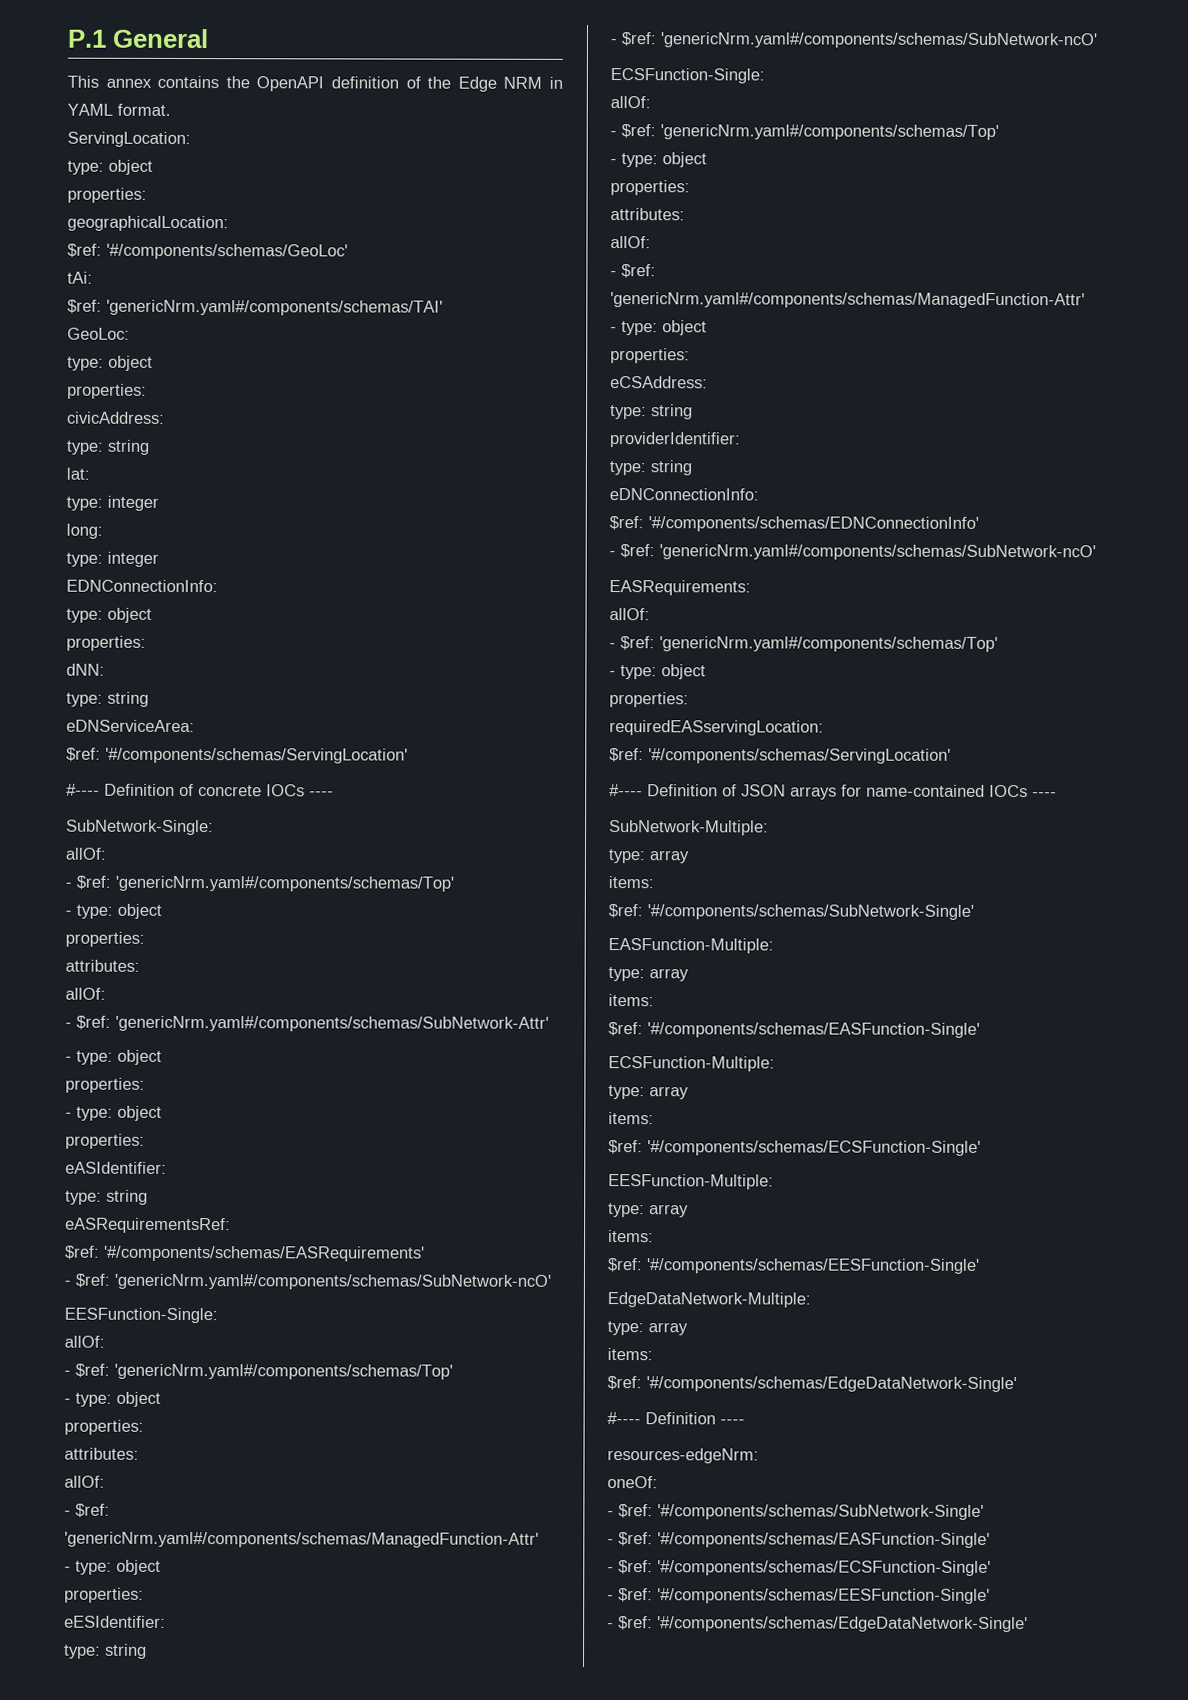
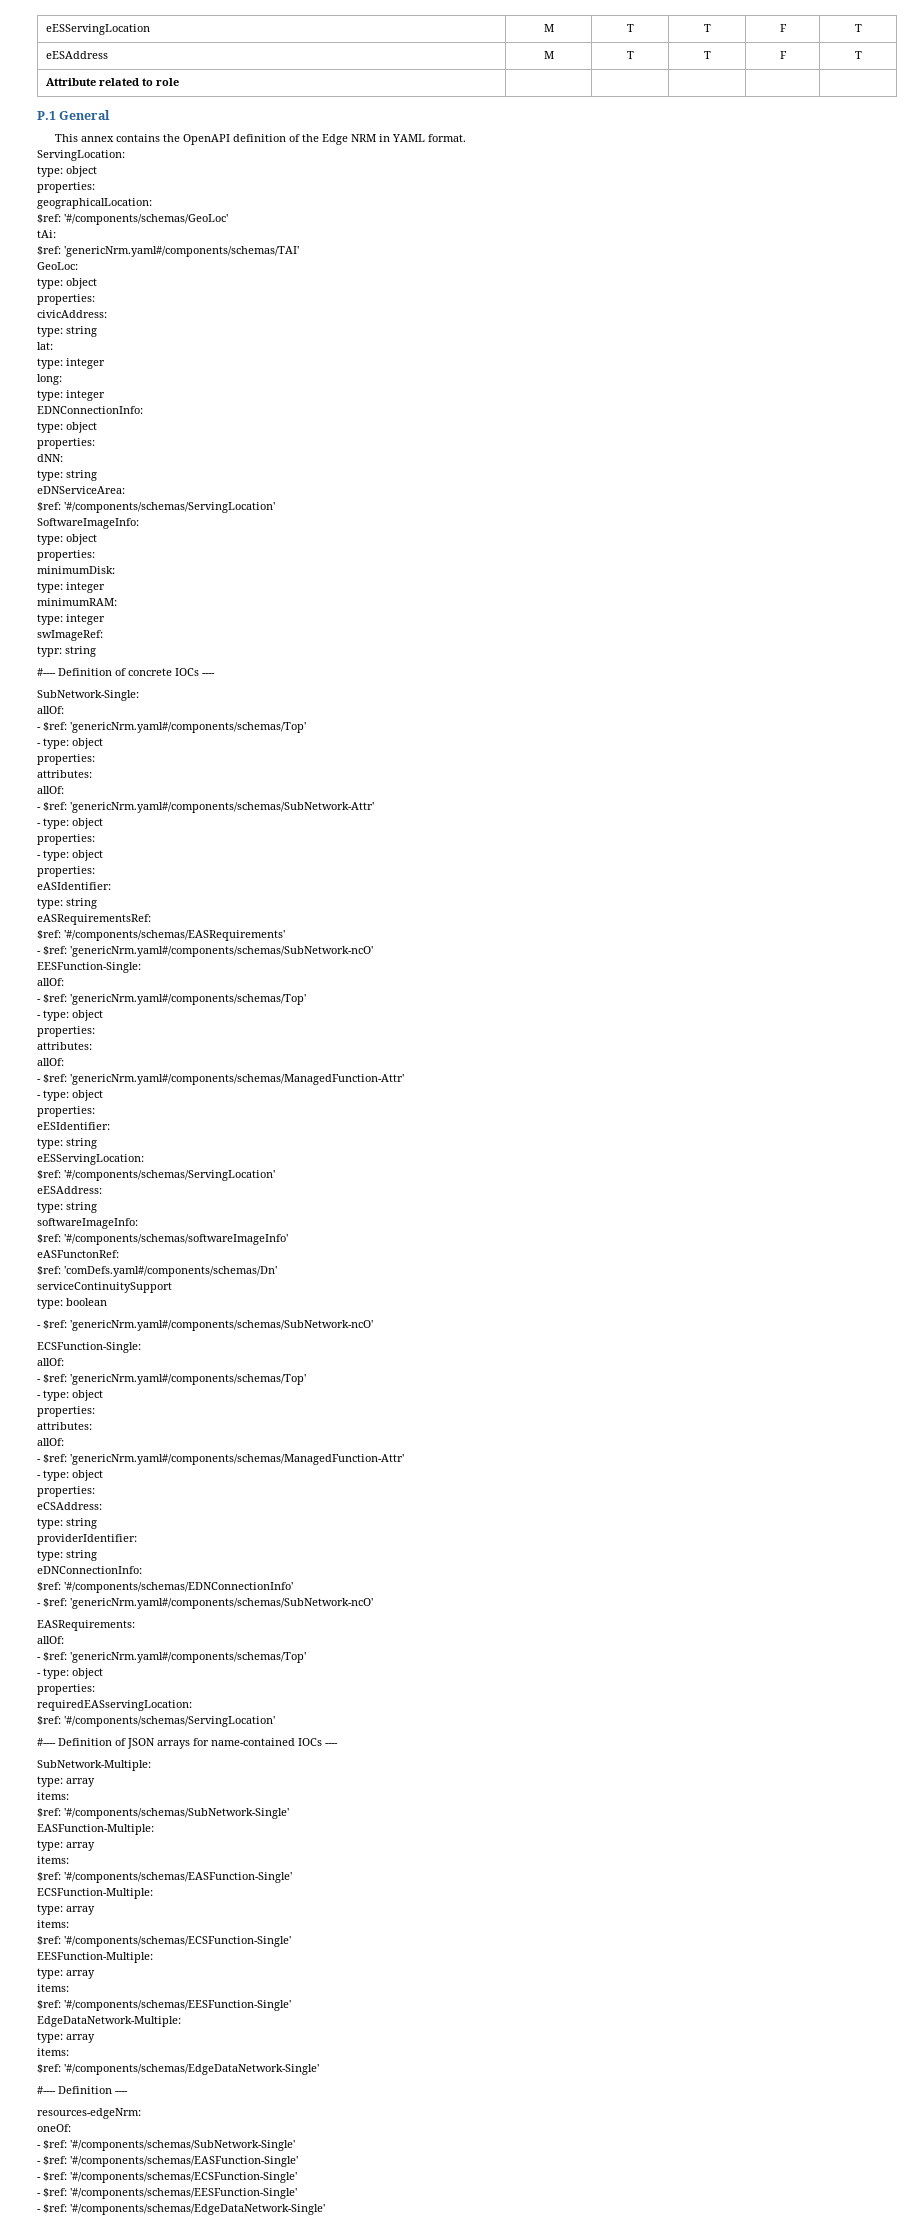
(67, 38) none -> [45,24,150,35] [543,24,554,32] [626,24,634,32] [703,24,711,32] [779,24,787,32] [854,24,862,32] [45,51,108,59] [543,51,554,59] [626,51,634,59] [703,51,711,59] [779,51,787,59] [854,51,862,59] [45,78,179,86] eESServingLocation | M | T | T | F | T // eESAddress | M | T | T | F | T // Attribute related to role | | | | | //
(408, 755) none -> [37,518,139,529] [37,534,97,545] [37,550,95,561] [37,566,115,574] [37,582,105,593] [37,598,117,606] [37,614,105,625] [37,630,103,641] [37,646,96,657] // SoftwareImageInfo: // type: object // properties: // minimumDisk: // type: integer // minimumRAM: // type: integer // swImageRef: // typr: string
(147, 1651) none -> [37,1154,144,1165] [37,1170,275,1181] [37,1186,102,1194] [37,1202,97,1213] [37,1218,138,1229] [37,1234,288,1245] [37,1250,119,1258] [37,1266,277,1277] [37,1282,172,1293] [37,1298,107,1309] // eESServingLocation: // $ref: '#/components/schemas/ServingLocation' // eESAddress: // type: string // softwareImageInfo: // $ref: '#/components/schemas/softwareImageInfo' // eASFunctonRef: // $ref: 'comDefs.yaml#/components/schemas/Dn' // serviceContinuitySupport // type: boolean

